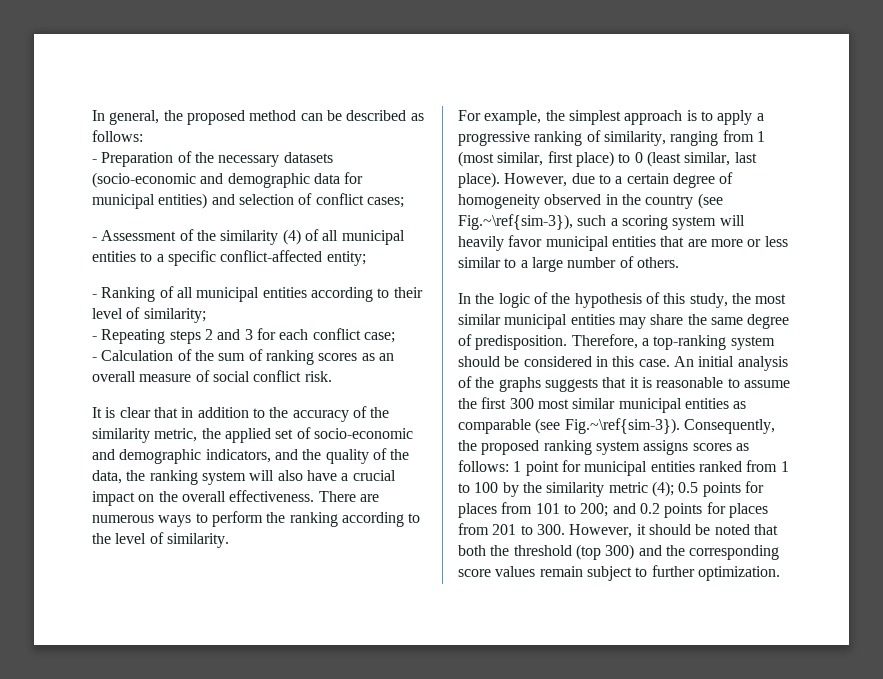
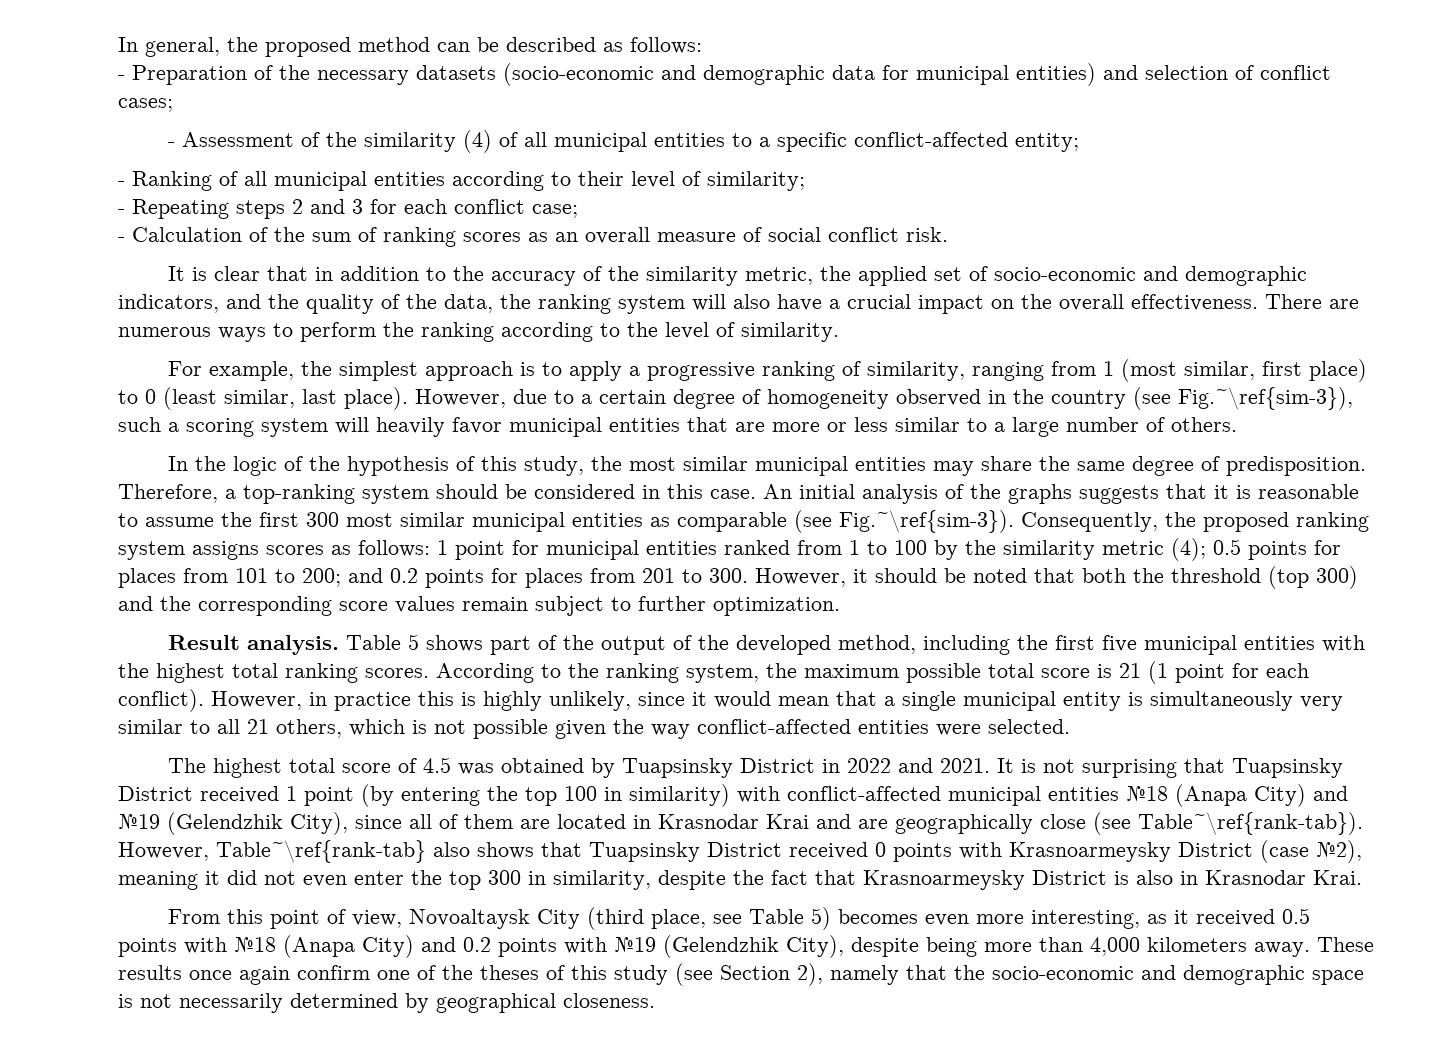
(780, 573) none -> [168,634,1366,655] [118,661,1309,684] [118,689,1343,712] [118,719,1070,739] [168,757,1344,778] [118,784,1348,807] [118,812,1363,835] [118,840,1362,863] [118,870,1362,890] [168,907,1311,930] [118,935,1374,958] [118,963,1364,986] [118,993,655,1013] // Result analysis. Table 5 shows part of the output of the developed method, including the first five municipal entities with the highest total ranking scores. According to the ranking system, the maximum possible total score is 21 (1 point for each conflict). However, in practice this is highly unlikely, since it would mean that a single municipal entity is simultaneously very similar to all 21 others, which is not possible given the way conflict-affected entities were selected. // The highest total score of 4.5 was obtained by Tuapsinsky District in 2022 and 2021. It is not surprising that Tuapsinsky District received 1 point (by entering the top 100 in similarity) with conflict-affected municipal entities №18 (Anapa City) and №19 (Gelendzhik City), since all of them are located in Krasnodar Krai and are geographically close (see Table~\ref{rank-tab}). However, Table~\ref{rank-tab} also shows that Tuapsinsky District received 0 points with Krasnoarmeysky District (case №2), meaning it did not even enter the top 300 in similarity, despite the fact that Krasnoarmeysky District is also in Krasnodar Krai. // From this point of view, Novoaltaysk City (third place, see Table 5) becomes even more interesting, as it received 0.5 points with №18 (Anapa City) and 0.2 points with №19 (Gelendzhik City), despite being more than 4,000 kilometers away. These results once again confirm one of the theses of this study (see Section 2), namely that the socio-economic and demographic space is not necessarily determined by geographical closeness.

